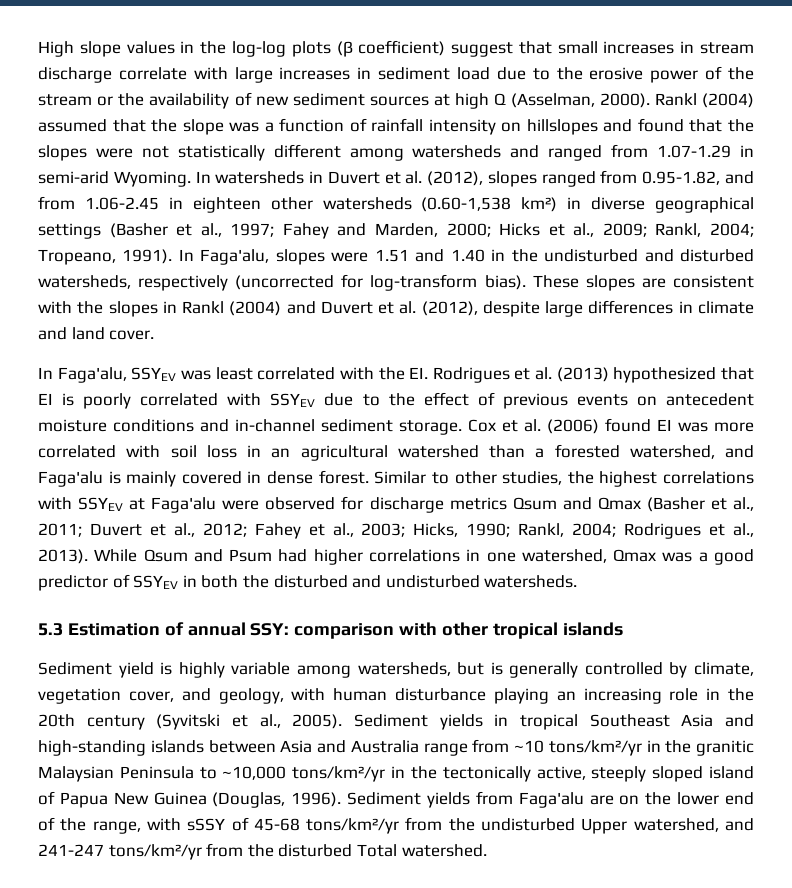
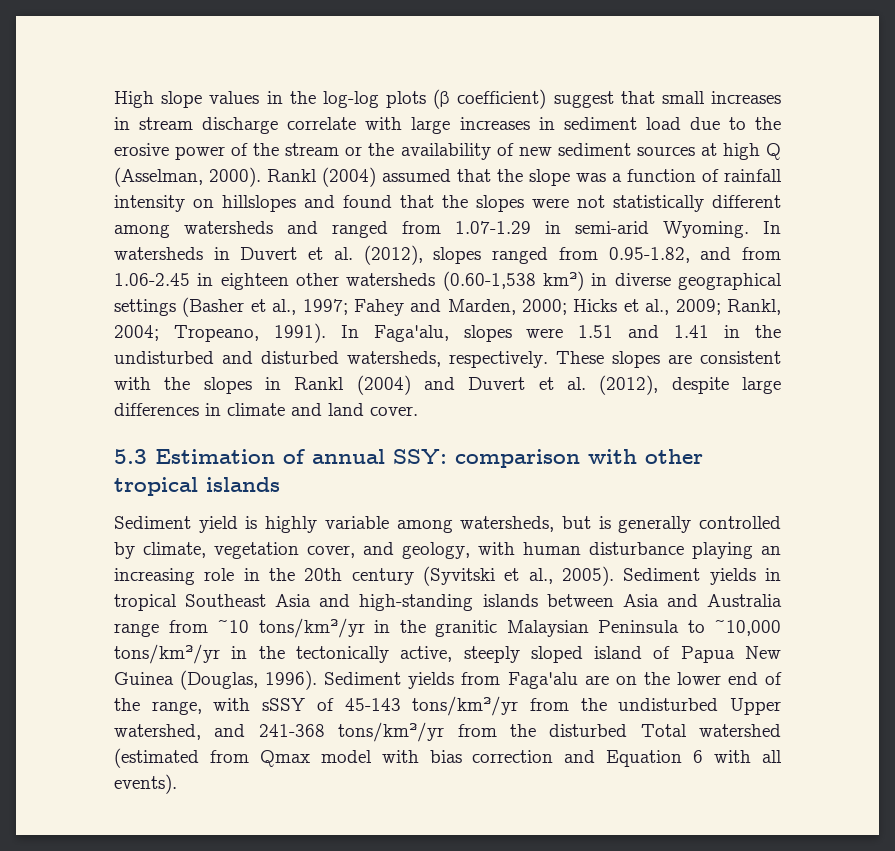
[450,249,485,262] 1.40 -> [674,325,710,338] 1.41
[138,274,526,291] respectively (uncorrected for log-transform bias). -> [449,351,548,368] respectively.
[38,367,754,383] [38,392,754,409] [38,418,754,435] [38,444,754,461] [38,470,754,487] [38,496,754,513] [38,523,754,539] [38,549,755,565] [38,574,578,591] // In Faga'alu, SSYEV was least correlated with the EI. Rodrigues et al. (2013) hypothesized that EI is poorly correlated with SSYEV due to the effect of previous events on antecedent moisture conditions and in-channel sediment storage. Cox et al. (2006) found EI was more correlated with soil loss in an agricultural watershed than a forested watershed, and Faga'alu is mainly covered in dense forest. Similar to other studies, the highest correlations with SSYEV at Faga'alu were observed for discharge metrics Qsum and Qmax (Basher et al., 2011; Duvert et al., 2012; Fahey et al., 2003; Hicks, 1990; Rankl, 2004; Rodrigues et al., 2013). While Qsum and Psum had higher correlations in one watershed, Qmax was a good predictor of SSYEV in both the disturbed and undisturbed watersheds. -> (418, 411) none
[253,818,300,831] 45-68 -> [344,698,401,711] 45-143
[38,844,104,856] 241-247 -> [258,724,325,737] 241-368
[401,844,487,857] watershed. -> [699,724,781,737] [114,748,783,768] [114,774,177,794] watershed (estimated from Qmax model with bias correction and Equation 6 with all events).

